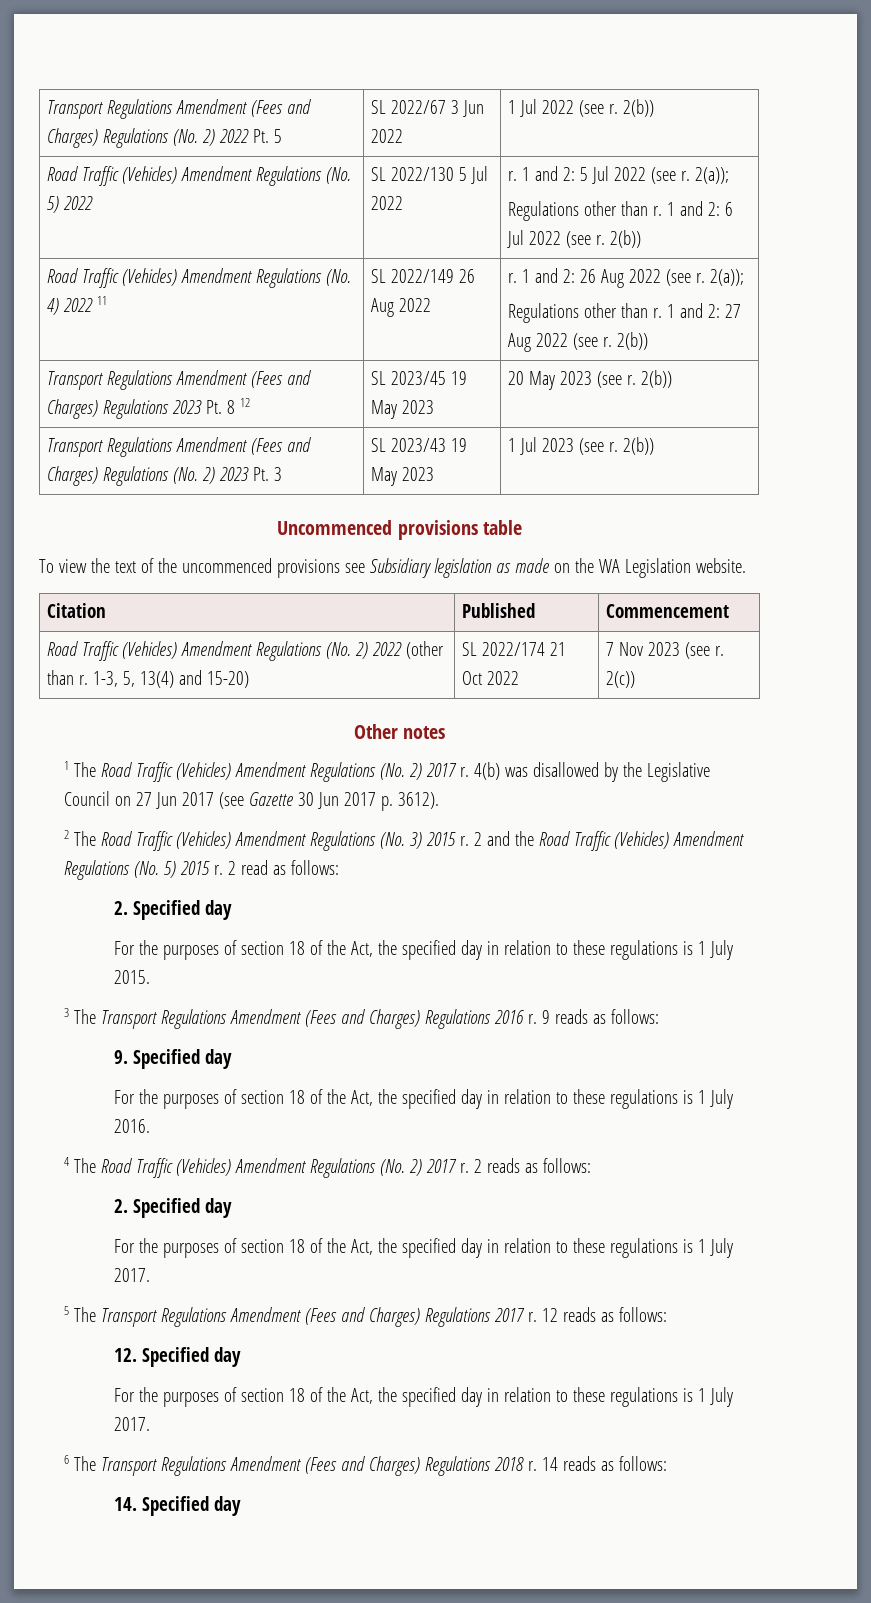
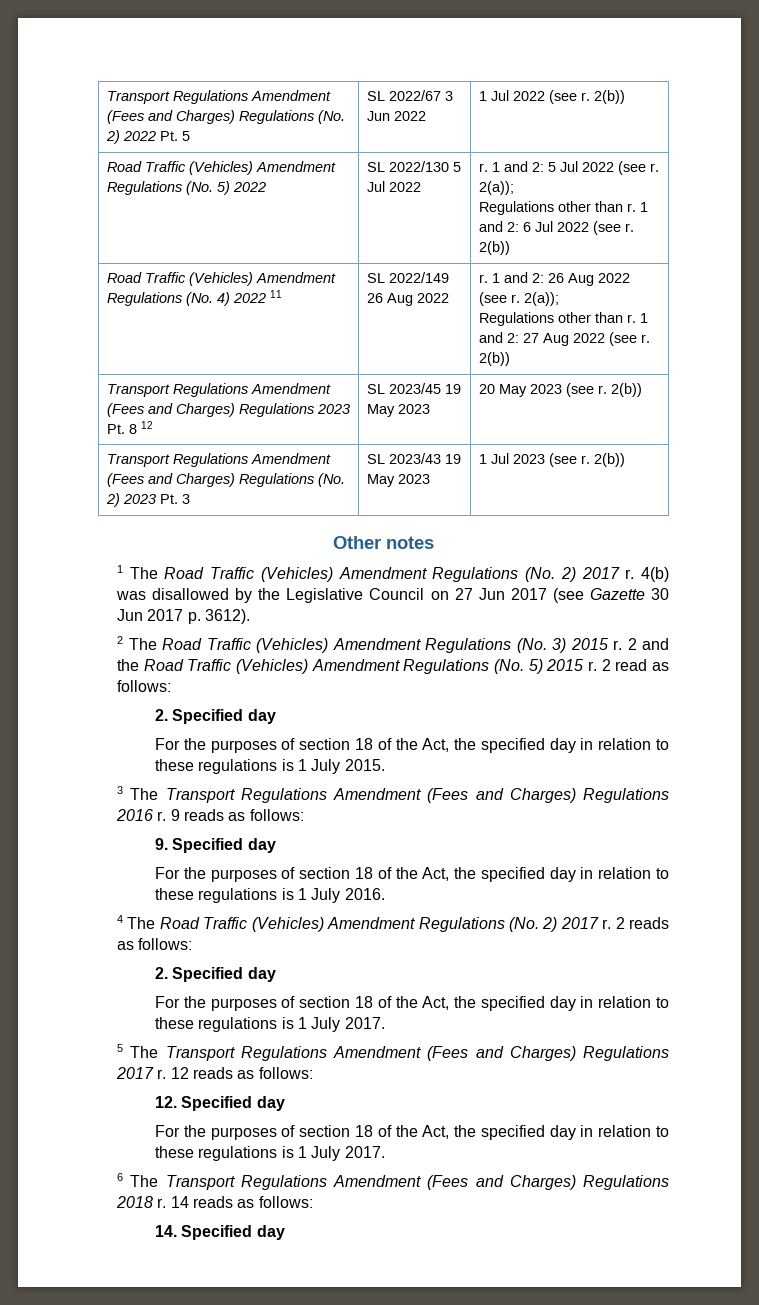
[277,520,522,540] [39,558,746,578] [47,603,107,618] [462,603,536,618] [606,604,730,618] [47,641,445,661] [47,670,250,688] [462,642,567,656] [462,671,520,685] [606,642,725,659] [606,671,636,688] // Uncommenced provisions table // To view the text of the uncommenced provisions see Subsidiary legislation as made on the WA Legislation website. // Citation | Published | Commencement // Road Traffic (Vehicles) Amendment Regulations (No. 2) 2022 (other than r. 1-3, 5, 13(4) and 15-20) | SL 2022/174 21 Oct 2022 | 7 Nov 2023 (see r. 2(c)) -> (625, 460) none

